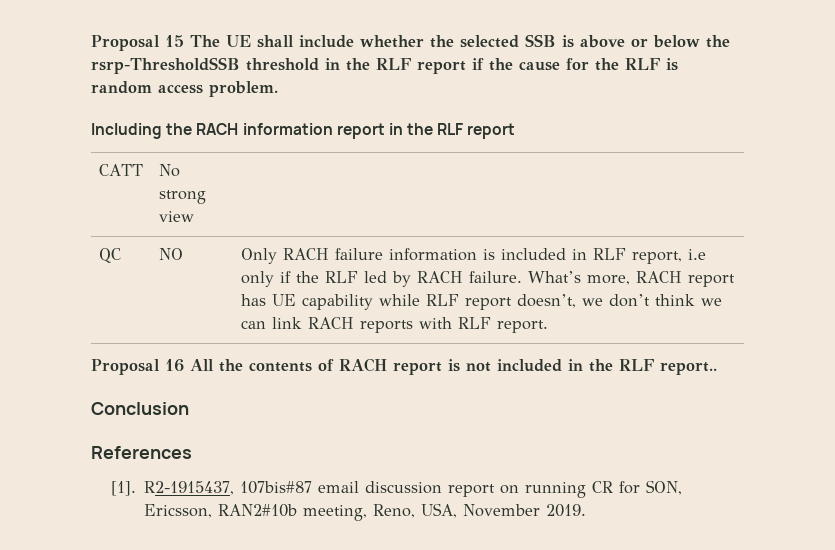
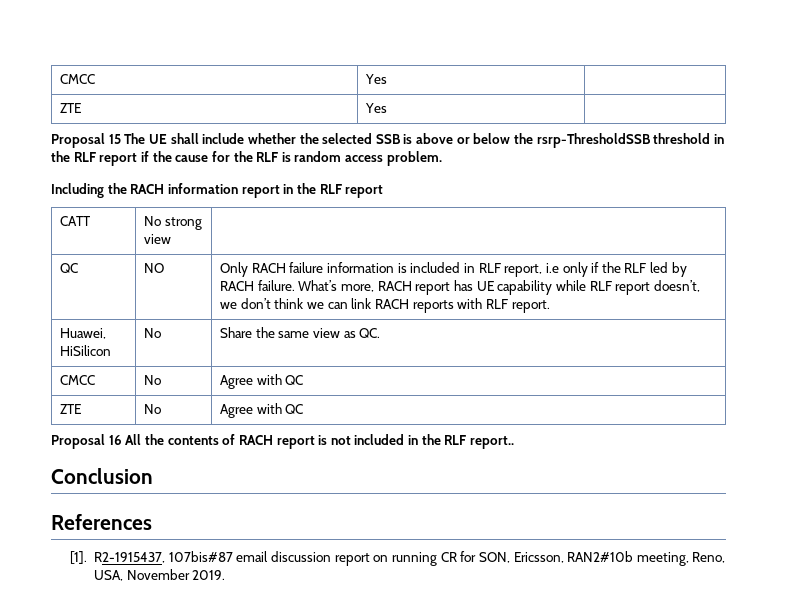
(91, 43) none -> [60,74,96,84] [365,74,388,84] [60,103,82,113] [365,103,388,113] CMCC | Yes | // ZTE | Yes | //
(548, 326) none -> [60,328,107,339] [60,345,112,356] [144,328,162,338] [220,327,381,338] [60,375,96,385] [144,375,162,385] [220,374,304,389] [60,404,82,414] [144,404,162,414] [220,403,304,418] // Huawei, HiSilicon | No | Share the same view as QC. // CMCC | No | Agree with QC // ZTE | No | Agree with QC

